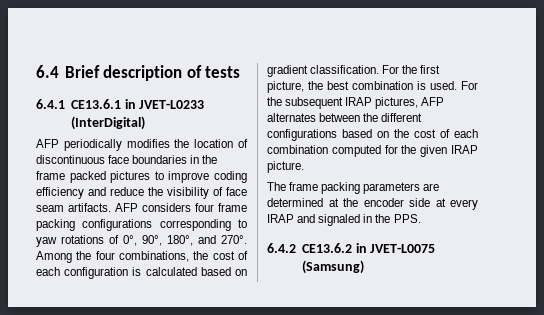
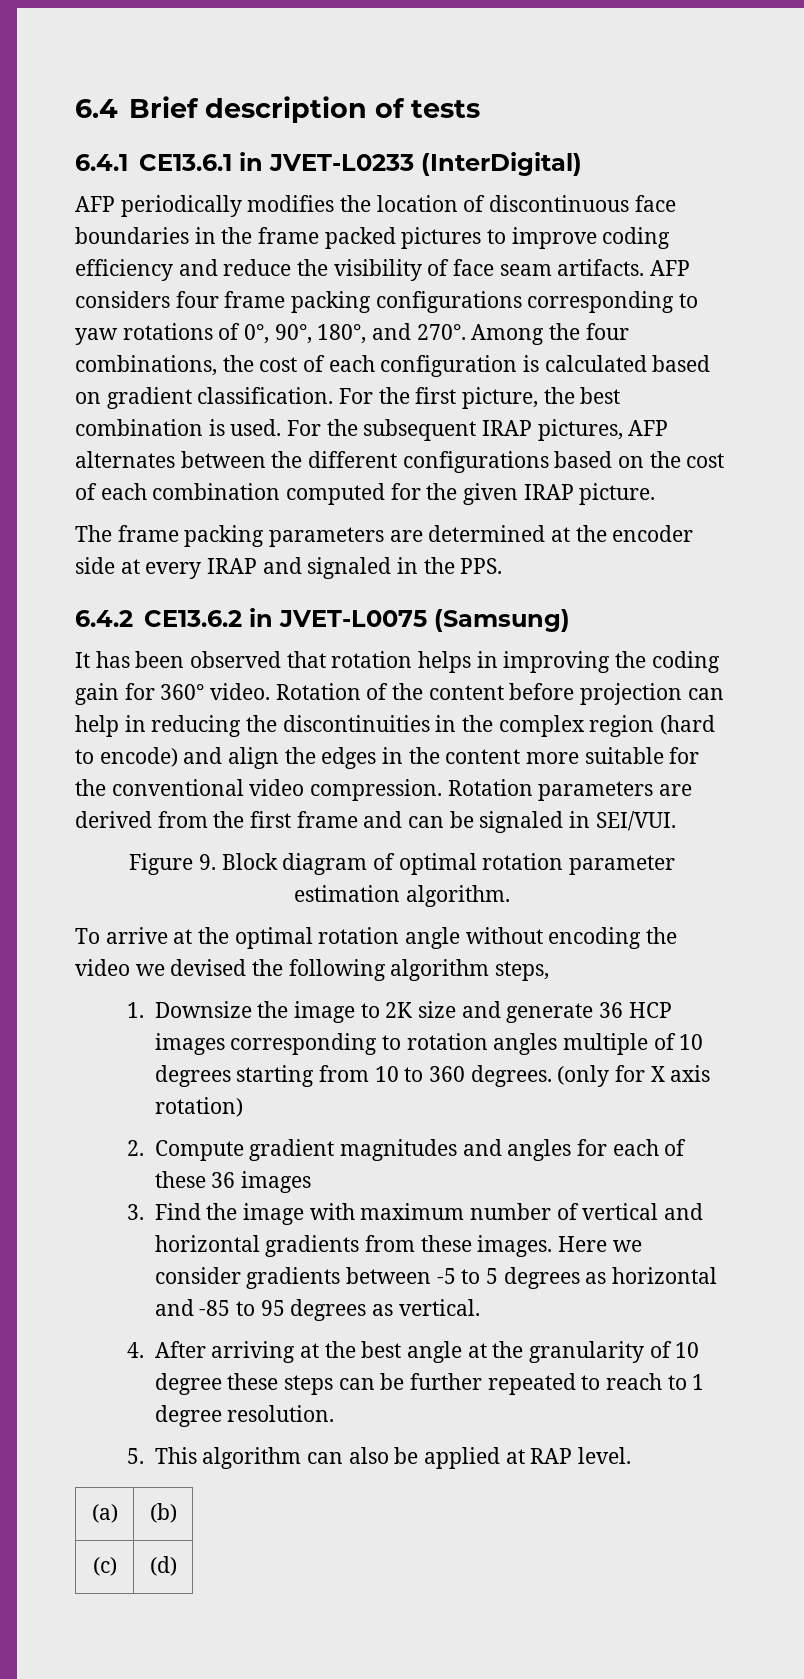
(364, 267) none -> [75,651,720,673] [75,683,724,705] [75,715,716,737] [75,747,700,769] [75,779,693,801] [75,811,676,833] [129,853,675,875] [294,885,510,907] [75,927,678,949] [75,959,550,981] [127,1001,672,1023] [154,1033,704,1055] [154,1065,711,1087] [154,1097,243,1117] [127,1139,687,1161] [154,1171,311,1193] [127,1203,703,1225] [154,1235,642,1257] [154,1267,717,1289] [154,1299,480,1321] [127,1341,700,1363] [154,1373,705,1395] [154,1405,335,1427] [127,1447,631,1469] [91,1504,118,1523] [149,1503,177,1523] [92,1557,117,1576] [149,1556,177,1576] // It has been observed that rotation helps in improving the coding gain for 360° video. Rotation of the content before projection can help in reducing the discontinuities in the complex region (hard to encode) and align the edges in the content more suitable for the conventional video compression. Rotation parameters are derived from the first frame and can be signaled in SEI/VUI. // Figure 9. Block diagram of optimal rotation parameter estimation algorithm. // To arrive at the optimal rotation angle without encoding the video we devised the following algorithm steps, // 1. Downsize the image to 2K size and generate 36 HCP images corresponding to rotation angles multiple of 10 degrees starting from 10 to 360 degrees. (only for X axis rotation) // 2. Compute gradient magnitudes and angles for each of these 36 images // 3. Find the image with maximum number of vertical and horizontal gradients from these images. Here we consider gradients between -5 to 5 degrees as horizontal and -85 to 95 degrees as vertical. // 4. After arriving at the best angle at the granularity of 10 degree these steps can be further repeated to reach to 1 degree resolution. // 5. This algorithm can also be applied at RAP level. // (a) | (b) // (c) | (d)

